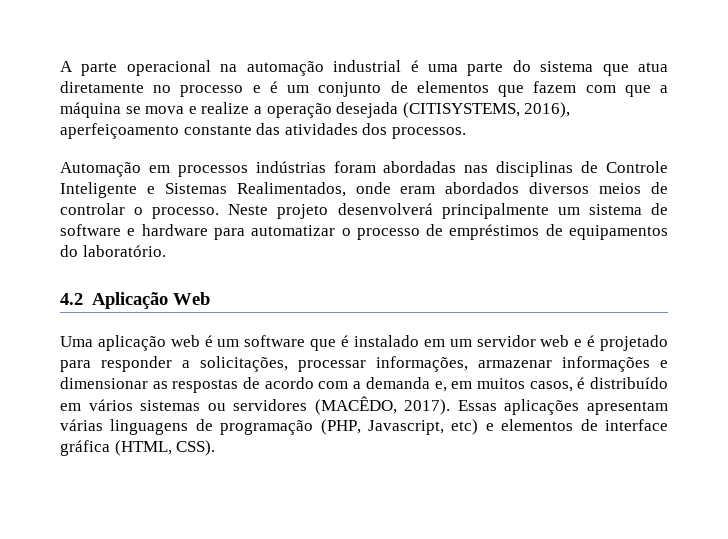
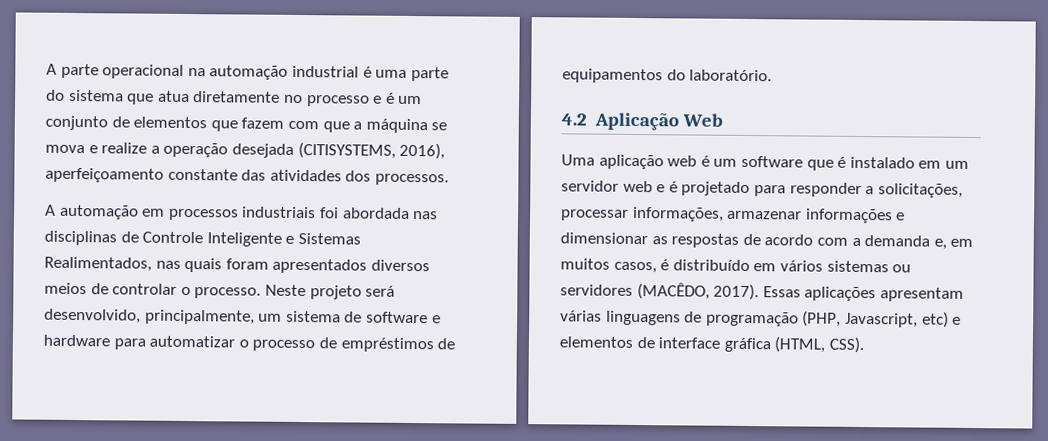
[60,161,457,177] Automação em processos indústrias foram abordadas -> [45,204,410,221] A automação em processos industriais foi abordada
[355,182,520,194] onde eram abordados -> [155,257,368,274] nas quais foram apresentados
[337,203,549,219] desenvolverá principalmente -> [365,285,396,297] [44,308,255,325] será desenvolvido, principalmente,

